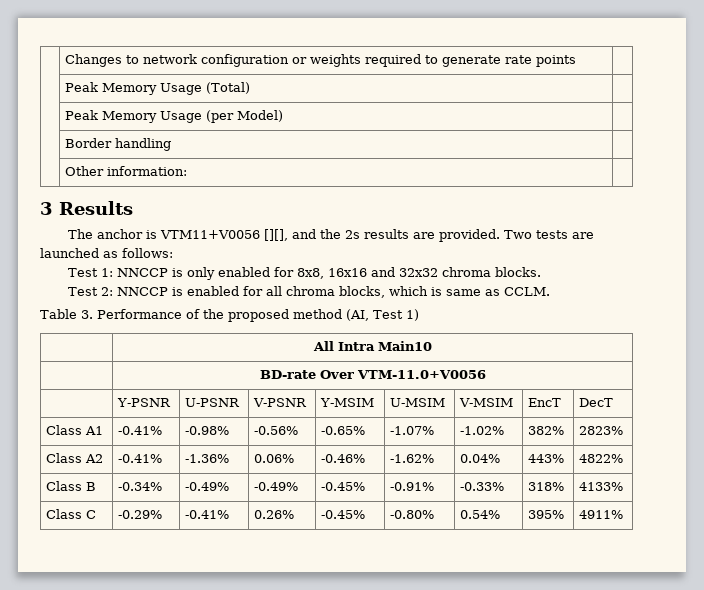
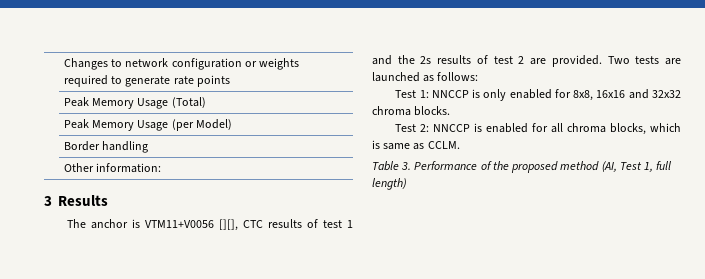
(289, 235) none -> [243,219,353,228] CTC results of test 1
(410, 234) none -> [476,55,525,64] of test 2
[406,309,419,321] [312,341,432,351] [259,370,486,379] [117,398,172,407] [185,398,241,407] [253,398,308,407] [320,398,375,407] [390,398,446,407] [459,398,514,407] [528,398,562,407] [579,398,614,407] [46,425,104,435] [118,426,163,435] [185,426,230,435] [254,426,299,435] [321,426,366,435] [390,426,435,435] [460,426,505,435] [528,426,565,435] [579,426,624,435] [46,453,104,463] [118,454,163,463] [185,454,230,463] [254,454,295,463] [321,454,366,463] [390,454,435,463] [460,454,501,463] [528,454,565,463] [579,454,624,463] [46,481,97,491] [118,482,163,491] [185,482,230,491] [254,482,299,491] [321,482,366,491] [390,482,435,491] [460,482,505,491] [528,482,565,491] [579,482,624,491] [46,509,97,519] [118,510,163,519] [185,510,230,519] [254,510,295,519] [321,510,366,519] [390,510,435,519] [460,510,501,519] [528,510,565,519] [579,510,624,519] 1) // | All Intra Main10 // | BD-rate Over VTM-11.0+V0056 // | Y-PSNR | U-PSNR | V-PSNR | Y-MSIM | U-MSIM | V-MSIM | EncT | DecT // Class A1 | -0.41% | -0.98% | -0.56% | -0.65% | -1.07% | -1.02% | 382% | 2823% // Class A2 | -0.41% | -1.36% | 0.06% | -0.46% | -1.62% | 0.04% | 443% | 4822% // Class B | -0.34% | -0.49% | -0.49% | -0.45% | -0.91% | -0.33% | 318% | 4133% // Class C | -0.29% | -0.41% | 0.26% | -0.45% | -0.80% | 0.54% | 395% | 4911% -> [644,161,672,172] [372,178,407,190] 1, full length)

